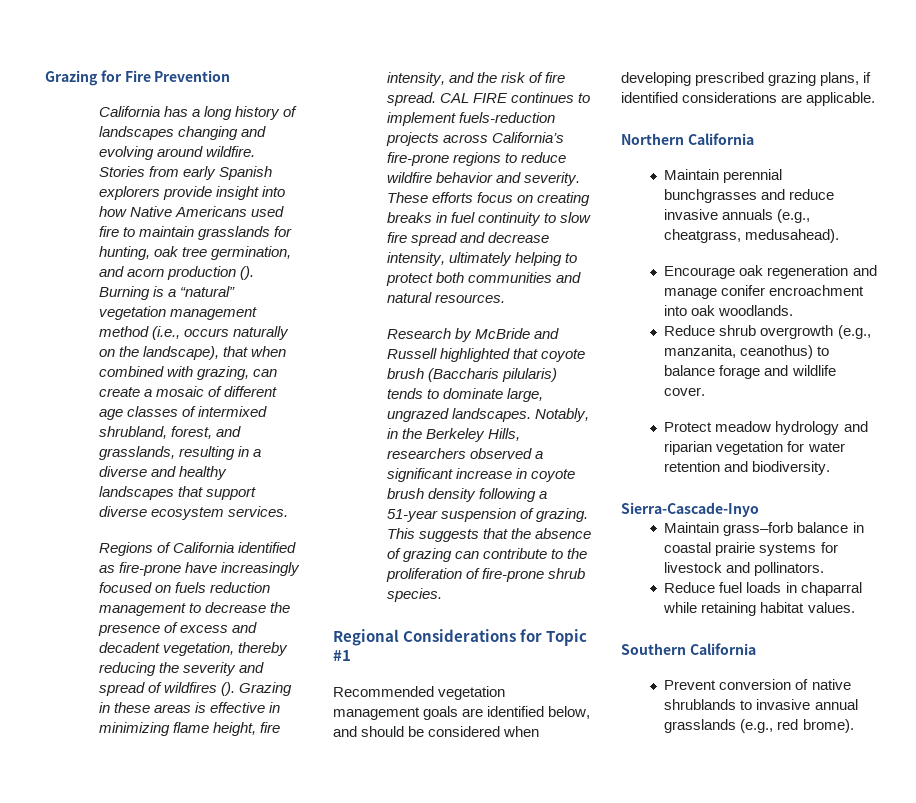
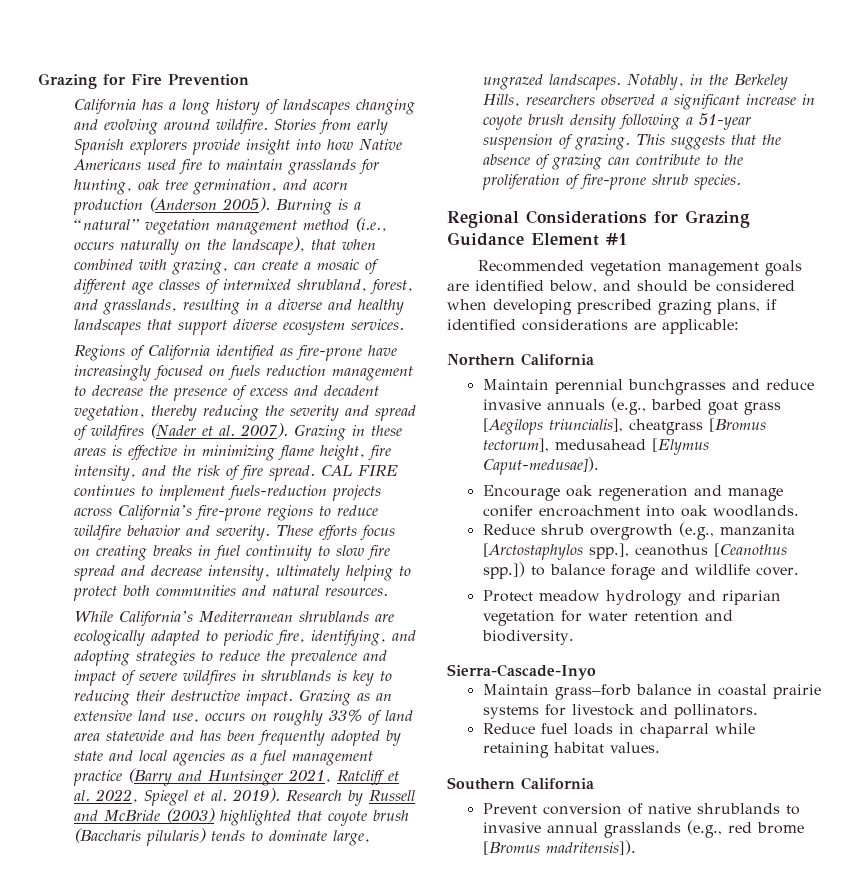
[239,266,254,280] (). -> [148,197,270,212] (Anderson 2005).
[220,682,235,696] (). -> [149,423,288,438] (Nader et al. 2007).
[386,328,559,342] [386,348,437,359] Research by McBride and Russell -> [73,611,394,626] [73,630,416,646] [73,650,387,666] [73,670,392,686] [73,689,392,706] [73,709,413,726] [73,730,401,746] [73,750,373,766] [72,768,399,786] [73,788,415,806] [73,808,215,823] While California’s Mediterranean shrublands are ecologically adapted to periodic fire, identifying, and adopting strategies to reduce the prevalence and impact of severe wildfires in shrublands is key to reducing their destructive impact. Grazing as an extensive land use, occurs on roughly 33% of land area statewide and has been frequently adopted by state and local agencies as a fuel management practice (Barry and Huntsinger 2021, Ratcliff et al. 2022, Spiegel et al. 2019). Research by Russell and McBride (2003)
[546,629,588,646] Topic -> [685,210,750,228] [447,232,599,246] Grazing Guidance Element
[806,92,876,106] applicable. -> [662,319,739,334] applicable:
[664,229,840,243] cheatgrass, medusahead). -> [650,399,781,415] [482,418,766,435] [482,438,709,455] [482,457,599,475] barbed goat grass [Aegilops triuncialis], cheatgrass [Bromus tectorum], medusahead [Elymus Caput-medusae]).
[664,345,814,359] manzanita, ceanothus) -> [719,524,795,536] [482,543,787,560] [482,562,525,579] manzanita [Arctostaphylos spp.], ceanothus [Ceanothus spp.])
[802,719,854,733] brome). -> [756,822,804,834] [482,840,636,855] brome [Bromus madritensis]).

